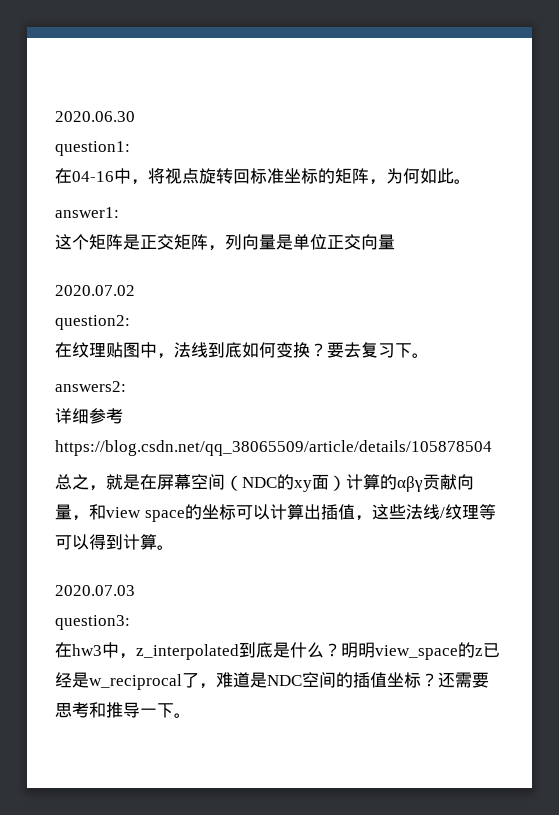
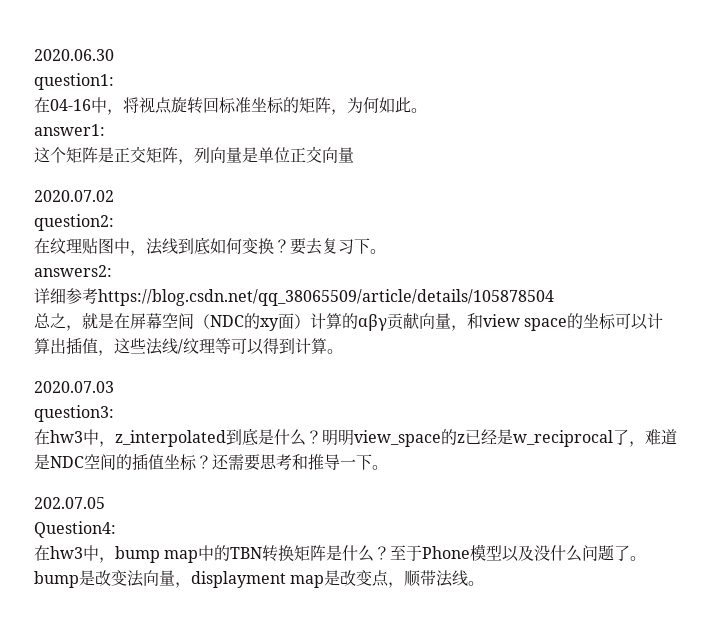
(191, 715) none -> [34,497,105,509] [34,521,116,538] [34,544,647,563] [34,570,485,588] // 202.07.05 // Question4: // 在hw3中，bump map中的TBN转换矩阵是什么？至于Phone模型以及没什么问题了。bump是改变法向量，displayment map是改变点，顺带法线。

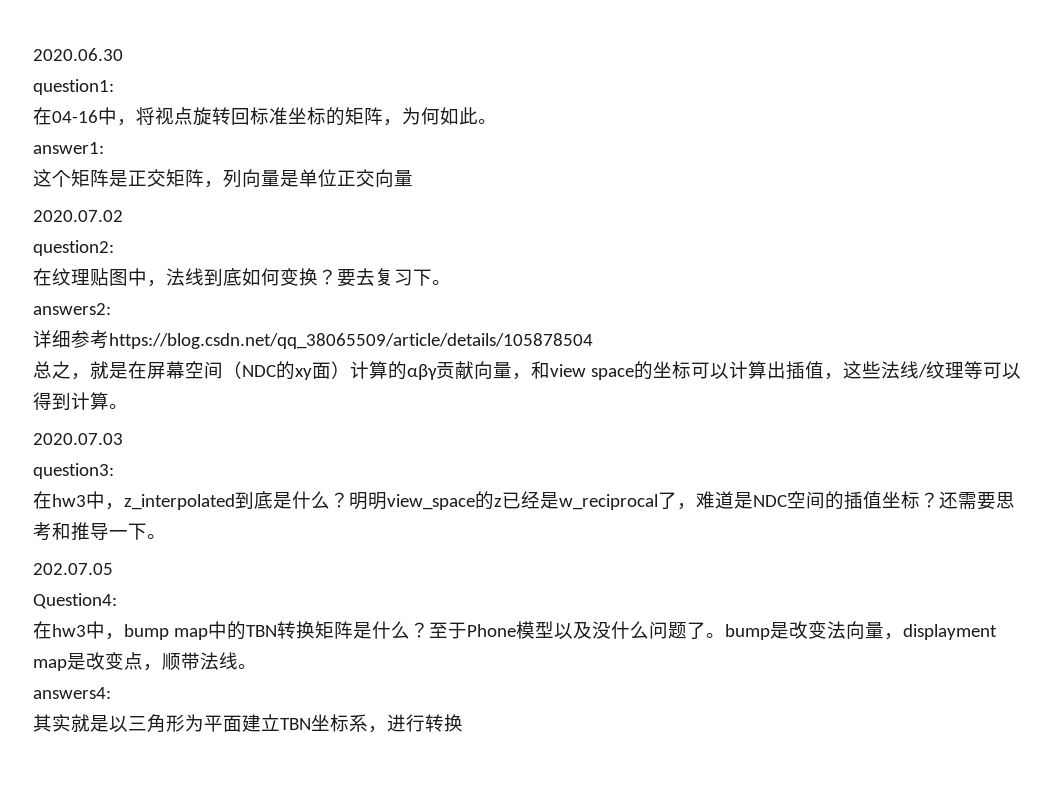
(485, 583) none -> [33,687,111,699] [33,714,463,733] // answers4: // 其实就是以三角形为平面建立TBN坐标系，进行转换

